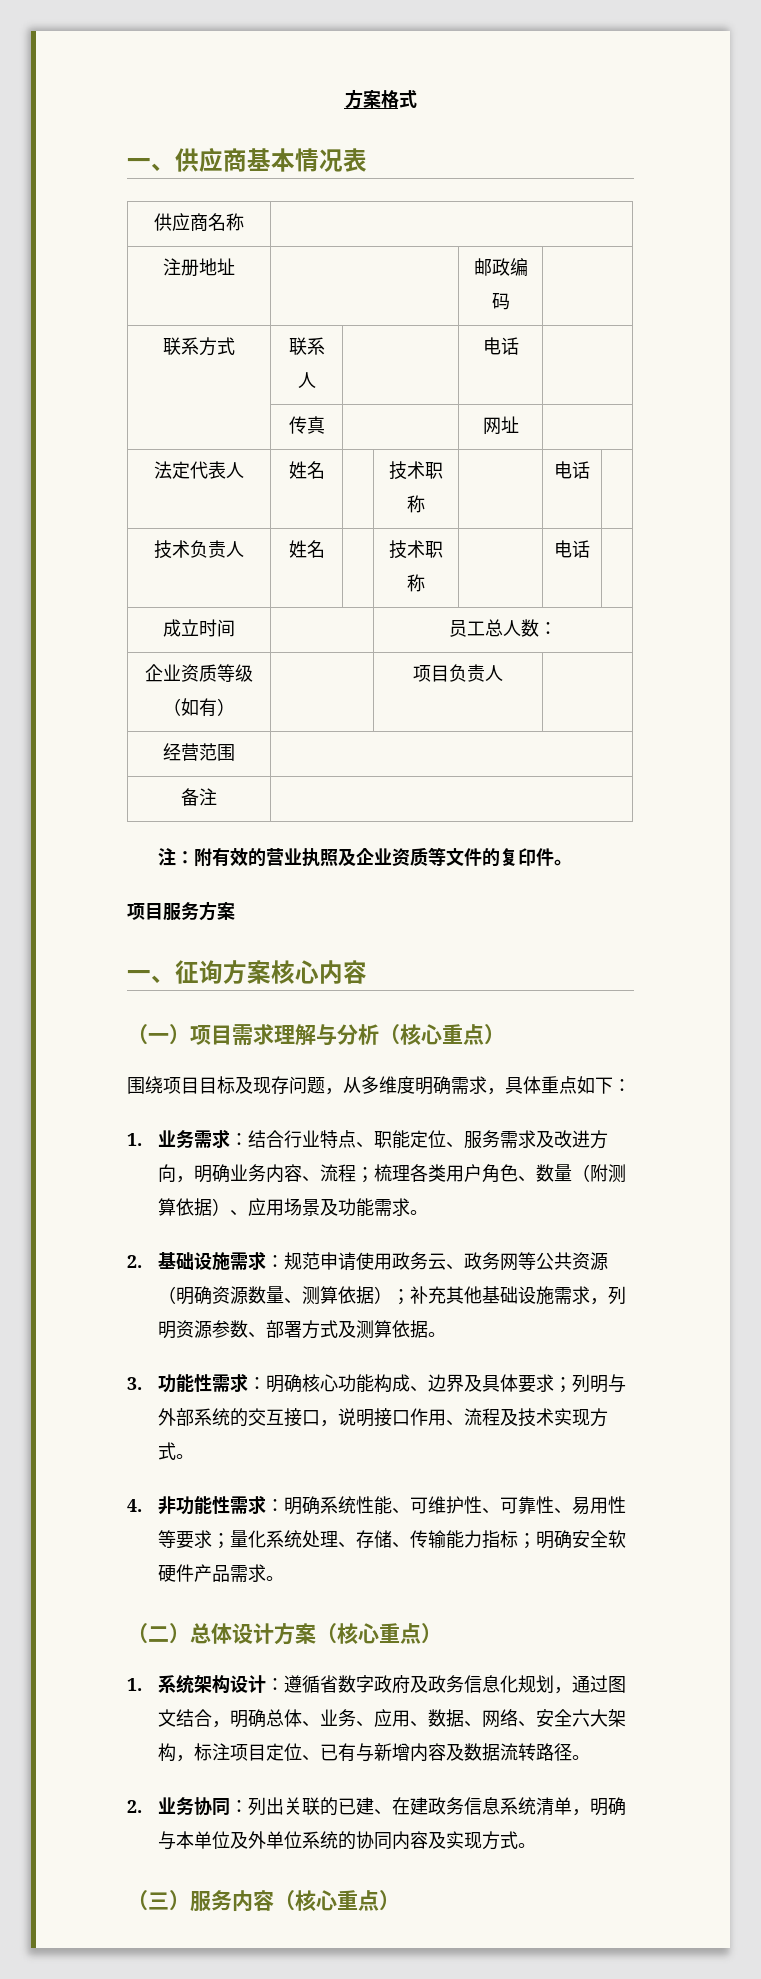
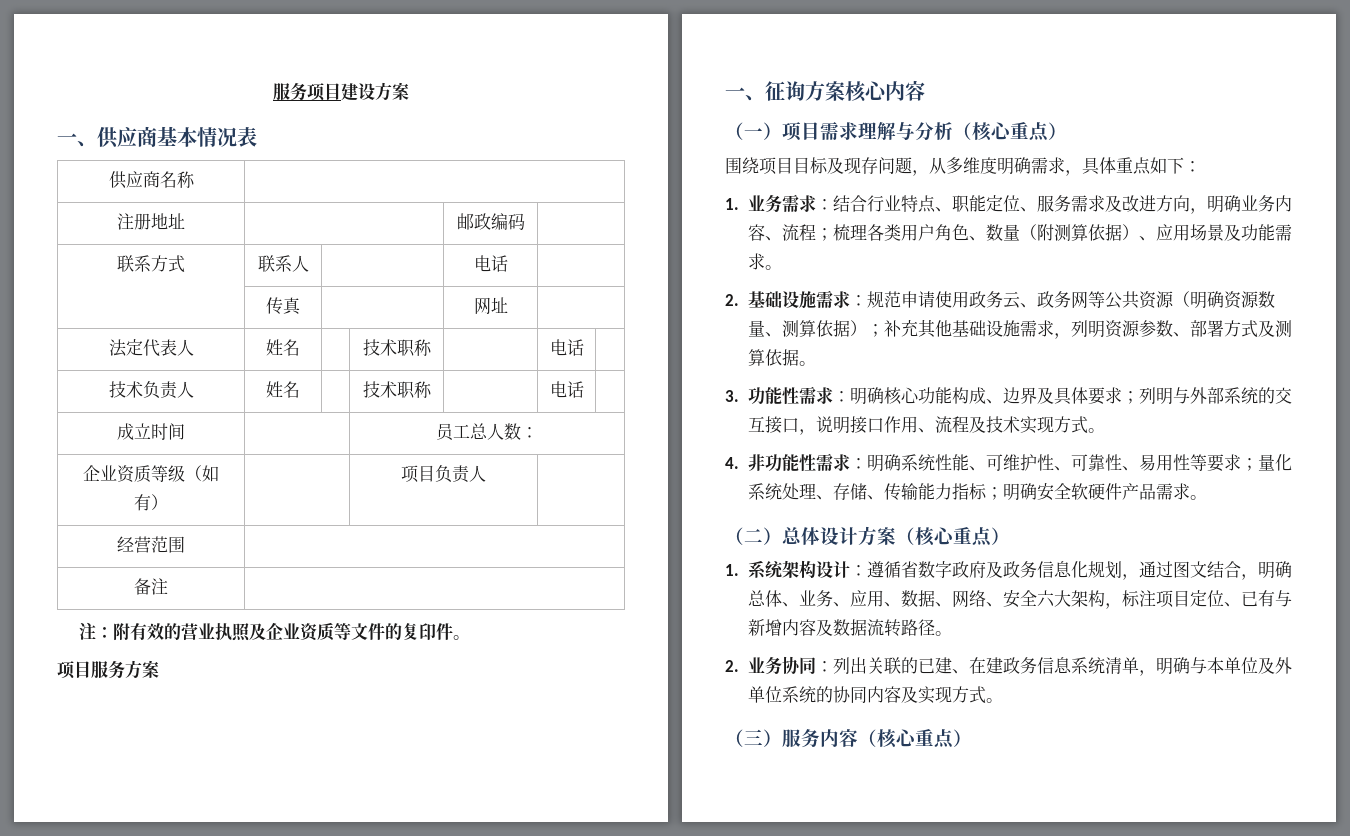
[344,89,417,109] 方案格式 -> [273,82,409,101] 服务项目建设方案

